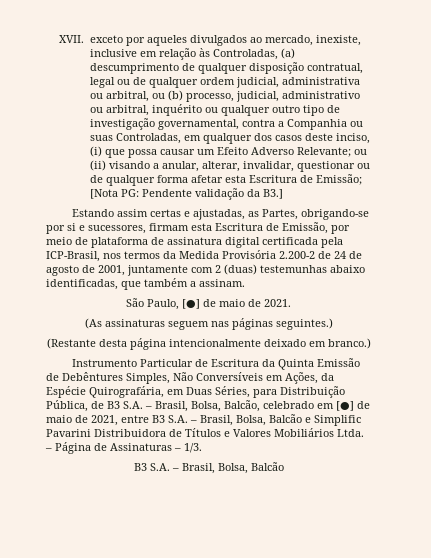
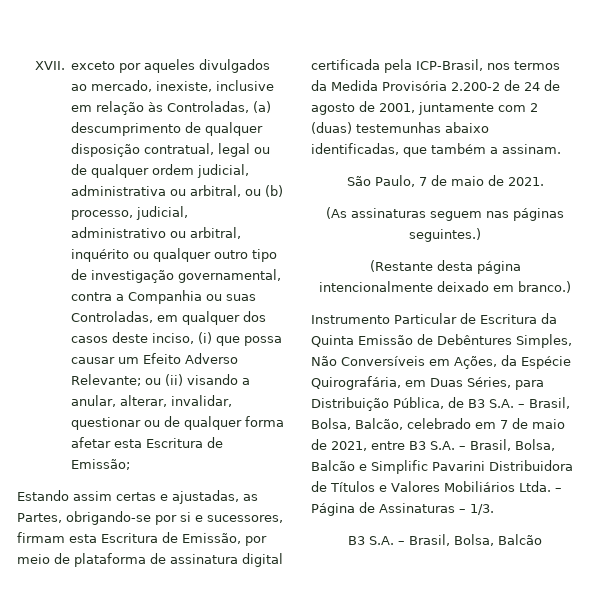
[89,188,283,200] [Nota PG: Pendente validação da B3.] -> (131, 464) none
[182,299,200,309] [●] -> [418,177,427,186] 7
[336,401,354,411] [●] -> [500,420,508,429] 7

